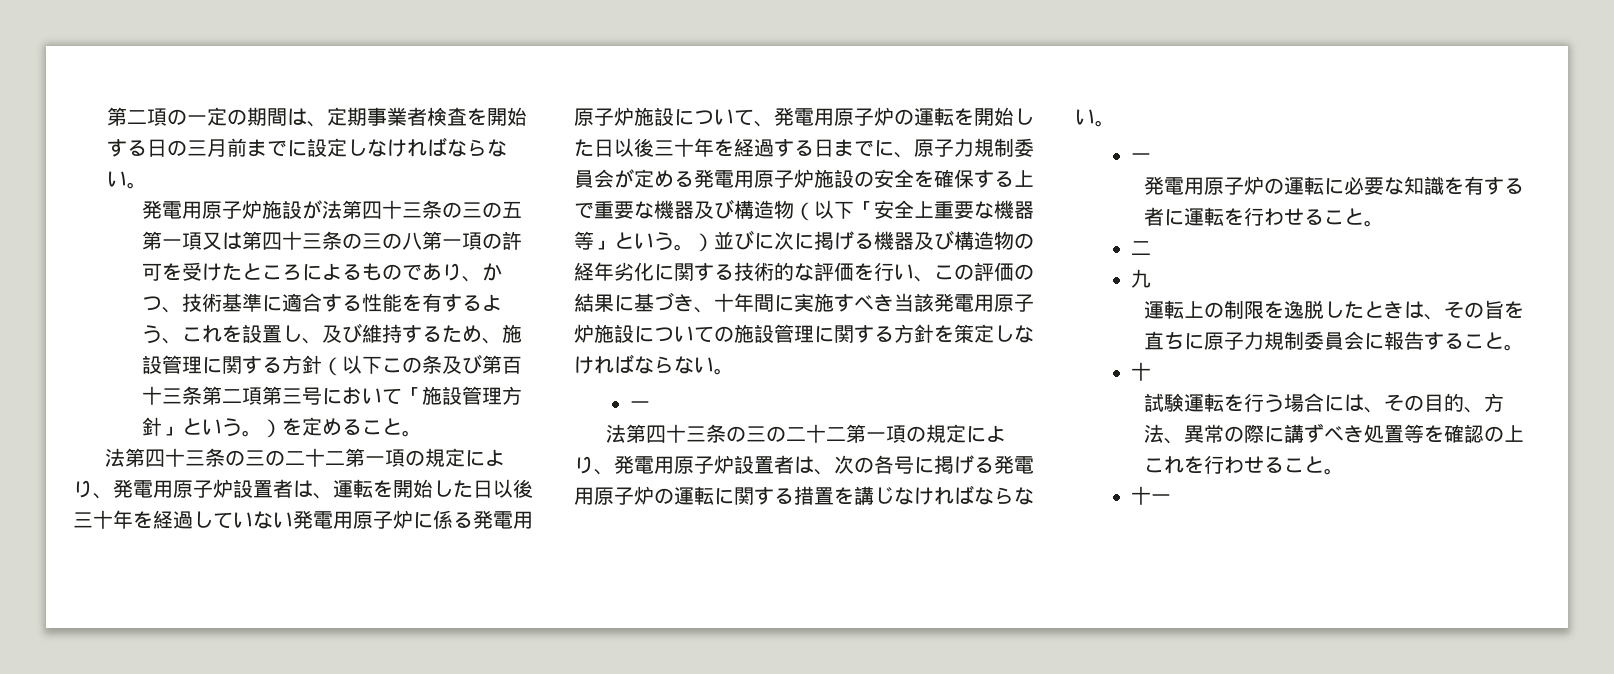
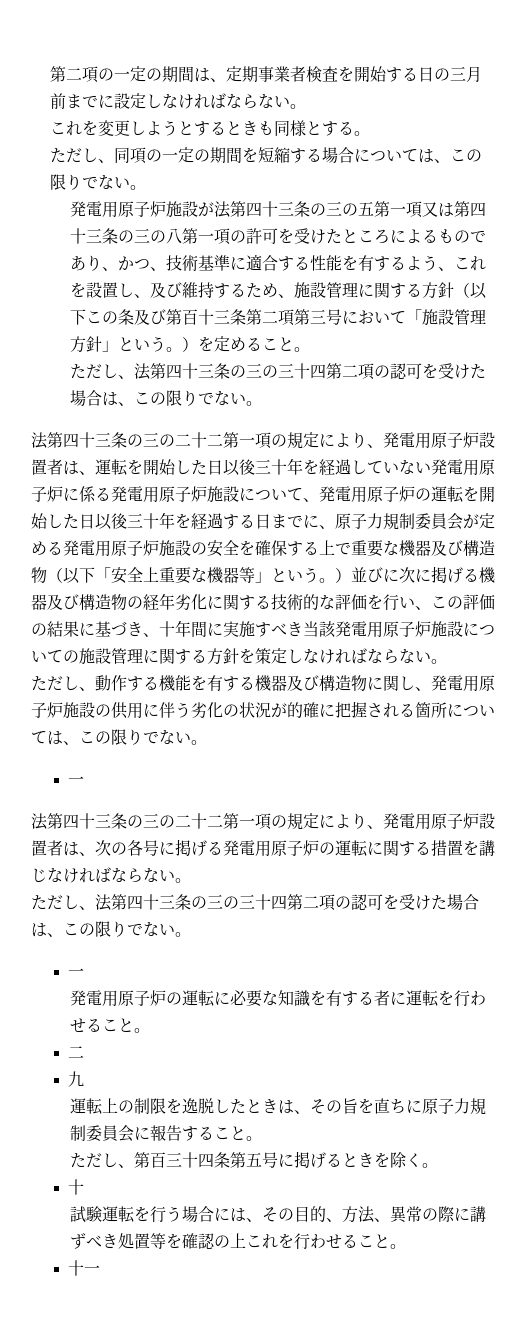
(148, 185) none -> [50,120,371,136] [50,147,483,164] [50,174,147,190] // これを変更しようとするときも同様とする。 // ただし、同項の一定の期間を短縮する場合については、この限りでない。
(422, 433) none -> [69,363,486,380] [69,390,262,406] // ただし、法第四十三条の三の三十四第二項の認可を受けた場合は、この限りでない。
(734, 371) none -> [31,675,495,692] [31,701,495,719] [31,729,207,745] // ただし、動作する機能を有する機器及び構造物に関し、発電用原子炉施設の供用に伴う劣化の状況が的確に把握される箇所については、この限りでない。
(1115, 123) none -> [31,894,479,911] [31,921,191,937] // ただし、法第四十三条の三の三十四第二項の認可を受けた場合は、この限りでない。
(1524, 347) none -> [69,1151,438,1168] // ただし、第百三十四条第五号に掲げるときを除く。

